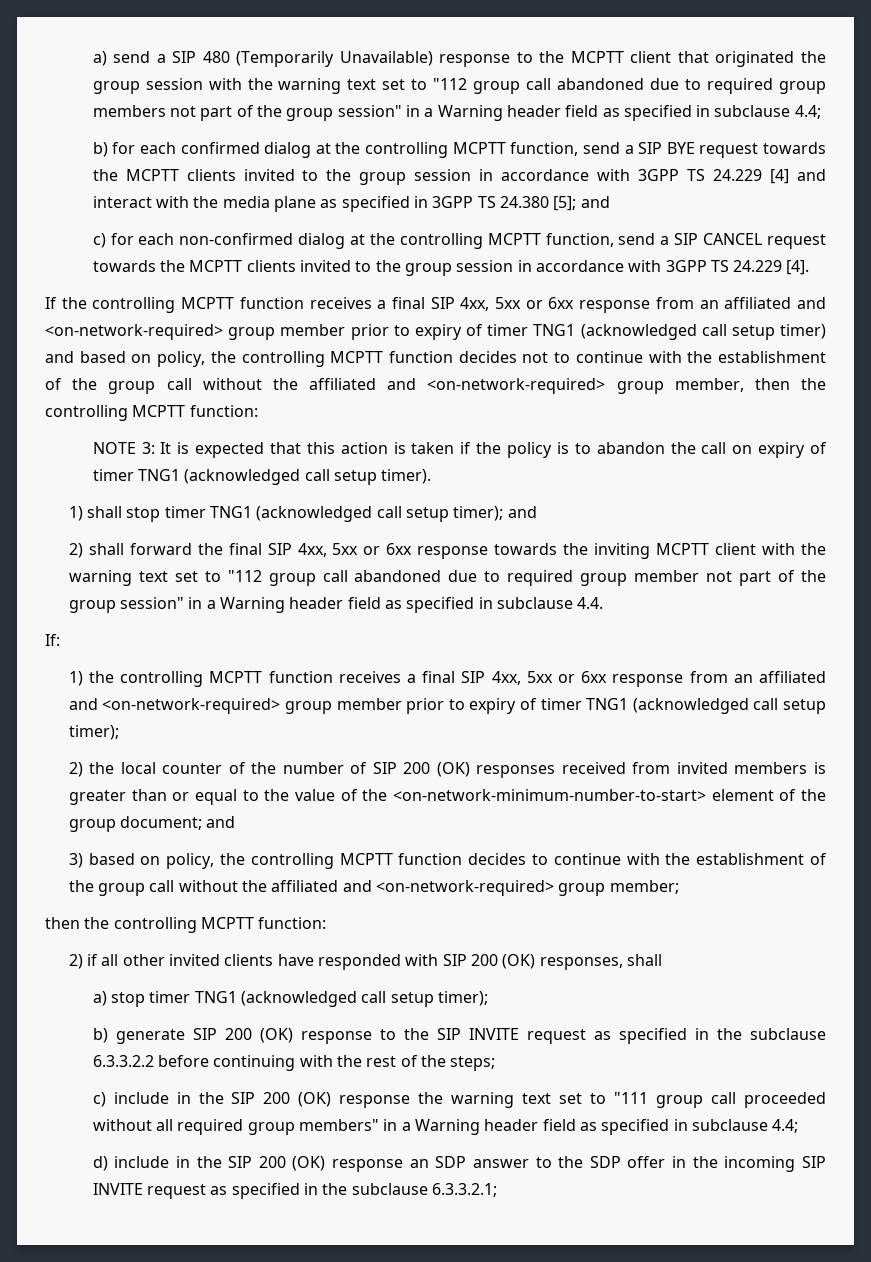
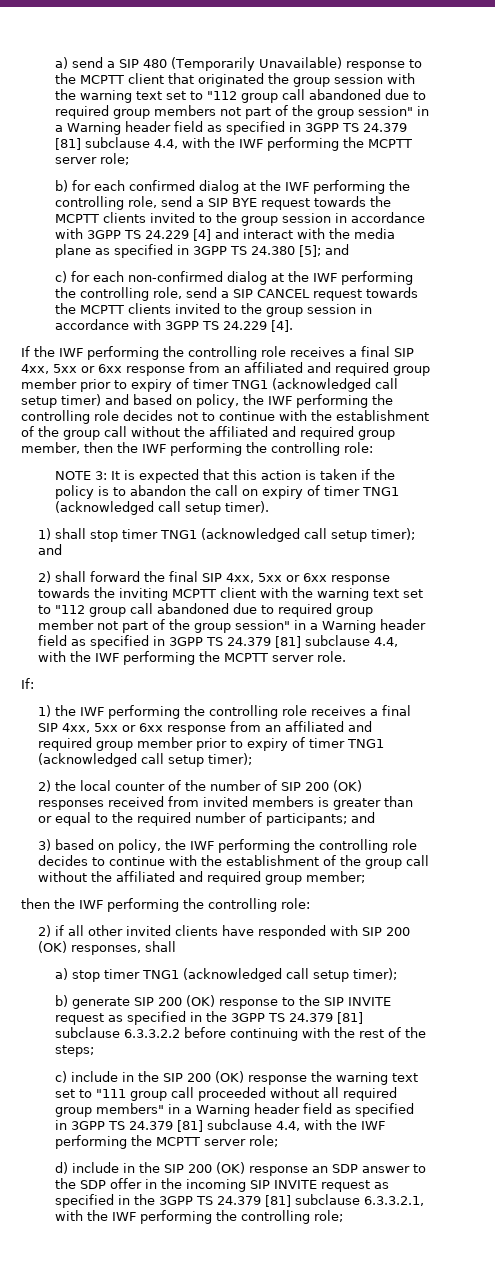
[714,105,821,119] subclause 4.4; -> [305,123,408,132] [55,137,413,151] [55,153,130,165] 3GPP TS 24.379 [81] subclause 4.4, with the IWF performing the MCPTT server role;
[365,142,579,158] controlling MCPTT function, -> [285,180,411,194] [55,196,158,210] IWF performing the controlling role,
[399,233,614,249] controlling MCPTT function, -> [313,271,414,285] [55,287,183,301] IWF performing the controlling role,
[92,297,304,313] controlling MCPTT function -> [59,346,286,360] IWF performing the controlling role
[45,324,223,340] <on-network-required> -> [335,362,389,376] required
[241,351,453,367] controlling MCPTT function -> [268,394,393,408] [21,410,119,424] IWF performing the controlling role
[427,378,606,394] <on-network-required> -> [300,426,354,440] required
[45,405,258,421] controlling MCPTT function: -> [142,442,373,456] IWF performing the controlling role:
[497,597,604,609] [45,634,60,646] [68,671,333,687] subclause 4.4. // If: // 1) the controlling MCPTT function -> [169,635,399,648] [38,651,347,665] [21,678,34,689] [38,705,308,719] 3GPP TS 24.379 [81] subclause 4.4, with the IWF performing the MCPTT server role. // If: // 1) the IWF performing the controlling role
[102,698,281,714] <on-network-required> -> [38,737,93,751] required
[294,789,827,801] [68,816,203,832] value of the <on-network-minimum-number-to-start> element of the group document; -> [137,812,348,826] required number of participants;
[250,853,463,869] controlling MCPTT function -> [190,839,418,853] IWF performing the controlling role
[376,880,555,896] <on-network-required> -> [207,871,262,885] required
[113,917,327,933] controlling MCPTT function: -> [79,898,310,912] IWF performing the controlling role:
(742, 1034) none -> [231,1012,364,1024] 3GPP TS 24.379 [81]
[691,1119,799,1133] subclause 4.4; -> [71,1119,386,1132] [55,1135,279,1149] 3GPP TS 24.379 [81] subclause 4.4, with the IWF performing the MCPTT server role;
[351,1183,497,1197] subclause 6.3.3.2.1; -> [159,1194,425,1207] [55,1210,344,1224] 3GPP TS 24.379 [81] subclause 6.3.3.2.1, with the IWF performing the controlling role;

